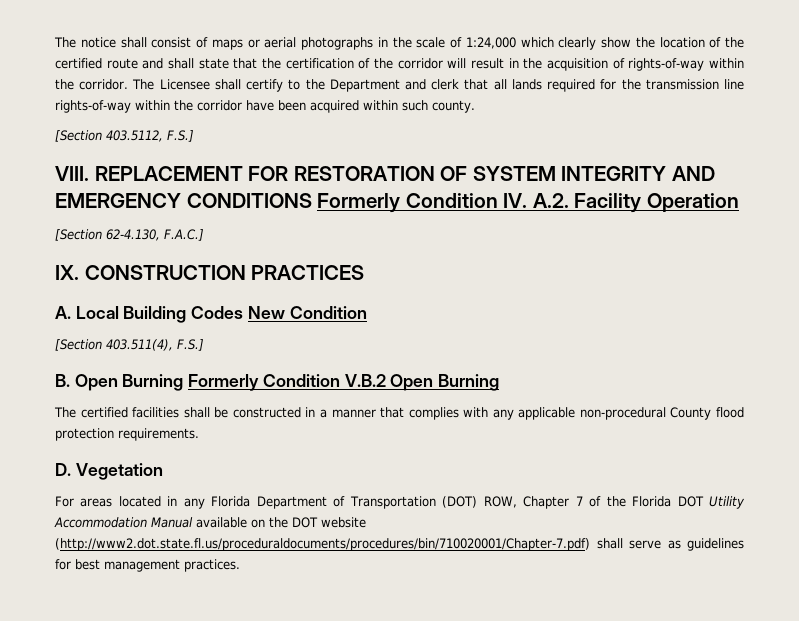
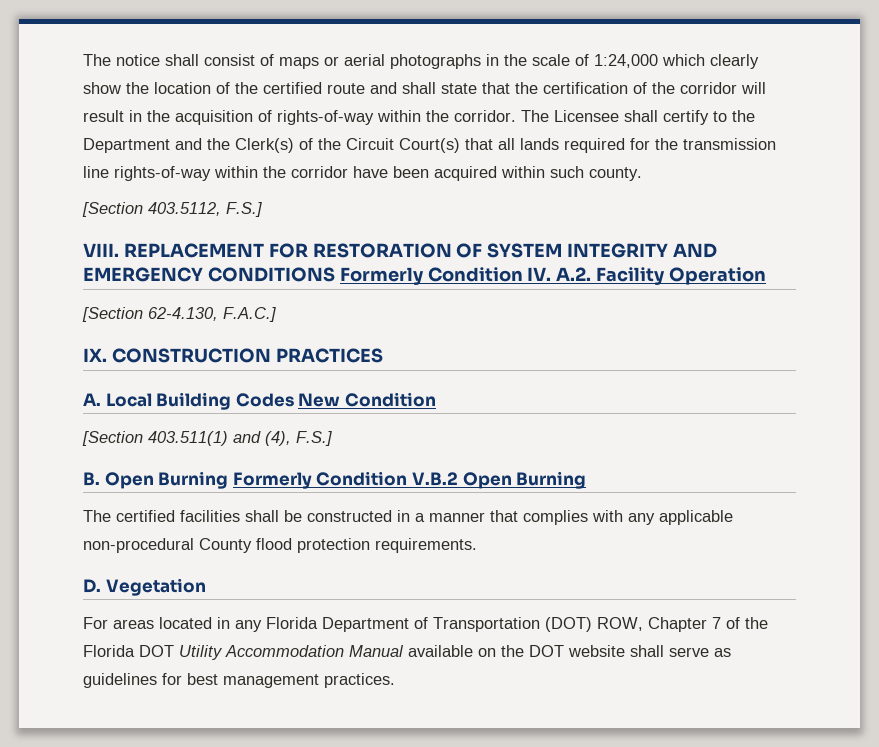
[431,79,460,90] clerk -> [207,138,460,153] the Clerk(s) of the Circuit Court(s)
[106,339,173,351] 403.511(4), -> [148,431,291,446] 403.511(1) and (4),
[55,538,590,551] (http://www2.dot.state.fl.us/proceduraldocuments/procedures/bin/710020001/Chapter-7.pdf) -> (625, 651) none

